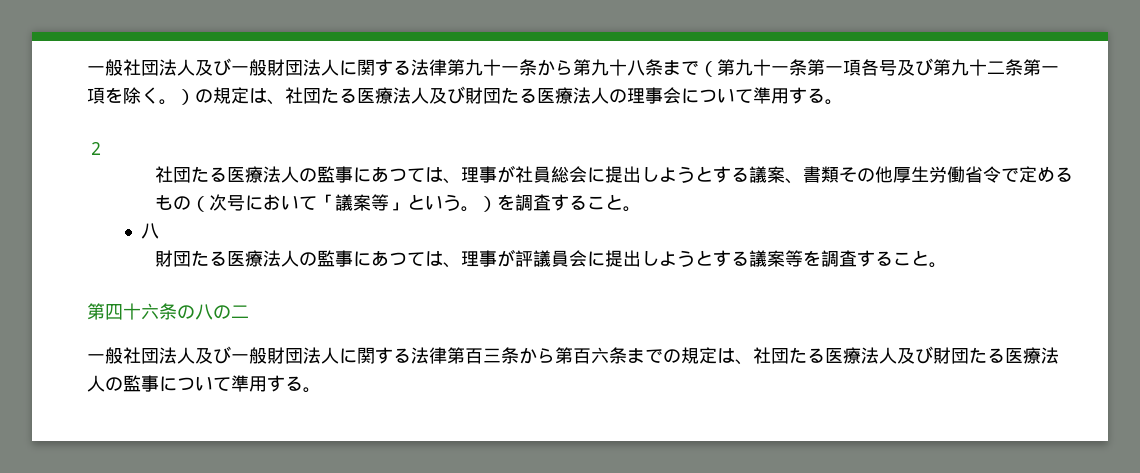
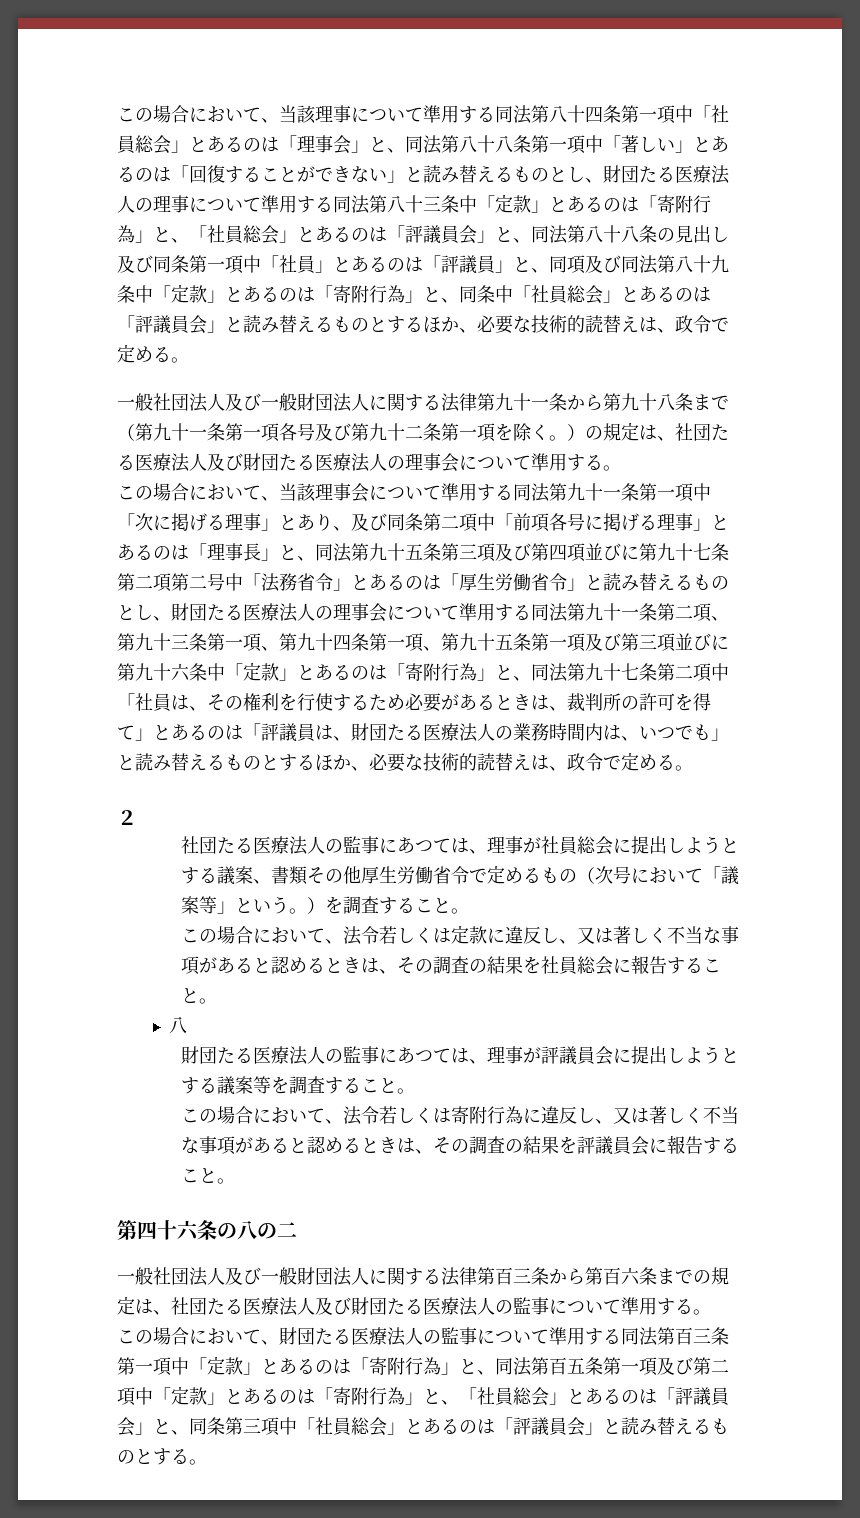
(87, 70) none -> [117,105,729,124] [117,135,729,154] [117,165,730,184] [117,194,711,214] [117,225,729,244] [117,255,729,274] [117,284,711,304] [117,315,729,334] [117,344,189,363] この場合において、当該理事について準用する同法第八十四条第一項中「社員総会」とあるのは「理事会」と、同法第八十八条第一項中「著しい」とあるのは「回復することができない」と読み替えるものとし、財団たる医療法人の理事について準用する同法第八十三条中「定款」とあるのは「寄附行為」と、「社員総会」とあるのは「評議員会」と、同法第八十八条の見出し及び同条第一項中「社員」とあるのは「評議員」と、同項及び同法第八十九条中「定款」とあるのは「寄附行為」と、同条中「社員総会」とあるのは「評議員会」と読み替えるものとするほか、必要な技術的読替えは、政令で定める。 //
(843, 102) none -> [117,483,711,502] [117,513,729,532] [117,543,729,562] [117,573,729,592] [117,603,729,622] [117,633,729,652] [117,662,729,682] [117,693,711,712] [117,723,729,742] [117,752,693,772] // この場合において、当該理事会について準用する同法第九十一条第一項中「次に掲げる理事」とあり、及び同条第二項中「前項各号に掲げる理事」とあるのは「理事長」と、同法第九十五条第三項及び第四項並びに第九十七条第二項第二号中「法務省令」とあるのは「厚生労働省令」と読み替えるものとし、財団たる医療法人の理事会について準用する同法第九十一条第二項、第九十三条第一項、第九十四条第一項、第九十五条第一項及び第三項並びに第九十六条中「定款」とあるのは「寄附行為」と、同法第九十七条第二項中「社員は、その権利を行使するため必要があるときは、裁判所の許可を得て」とあるのは「評議員は、財団たる医療法人の業務時間内は、いつでも」と読み替えるものとするほか、必要な技術的読替えは、政令で定める。
(641, 209) none -> [181,925,740,945] [181,955,722,975] [181,988,218,1004] // この場合において、法令若しくは定款に違反し、又は著しく不当な事項があると認めるときは、その調査の結果を社員総会に報告すること。
(947, 265) none -> [181,1106,740,1125] [181,1135,740,1155] [181,1168,236,1184] // この場合において、法令若しくは寄附行為に違反し、又は著しく不当な事項があると認めるときは、その調査の結果を評議員会に報告すること。
(321, 390) none -> [117,1327,729,1346] [117,1356,729,1376] [117,1386,729,1406] [117,1417,729,1436] [117,1448,207,1465] // この場合において、財団たる医療法人の監事について準用する同法第百三条第一項中「定款」とあるのは「寄附行為」と、同法第百五条第一項及び第二項中「定款」とあるのは「寄附行為」と、「社員総会」とあるのは「評議員会」と、同条第三項中「社員総会」とあるのは「評議員会」と読み替えるものとする。

